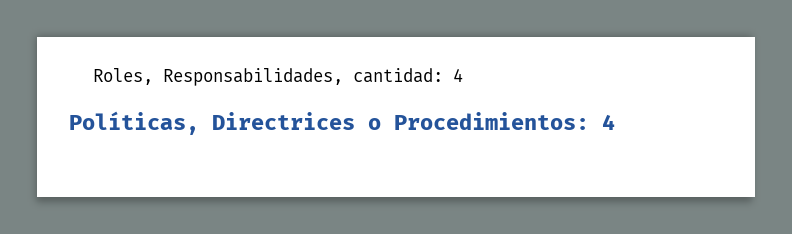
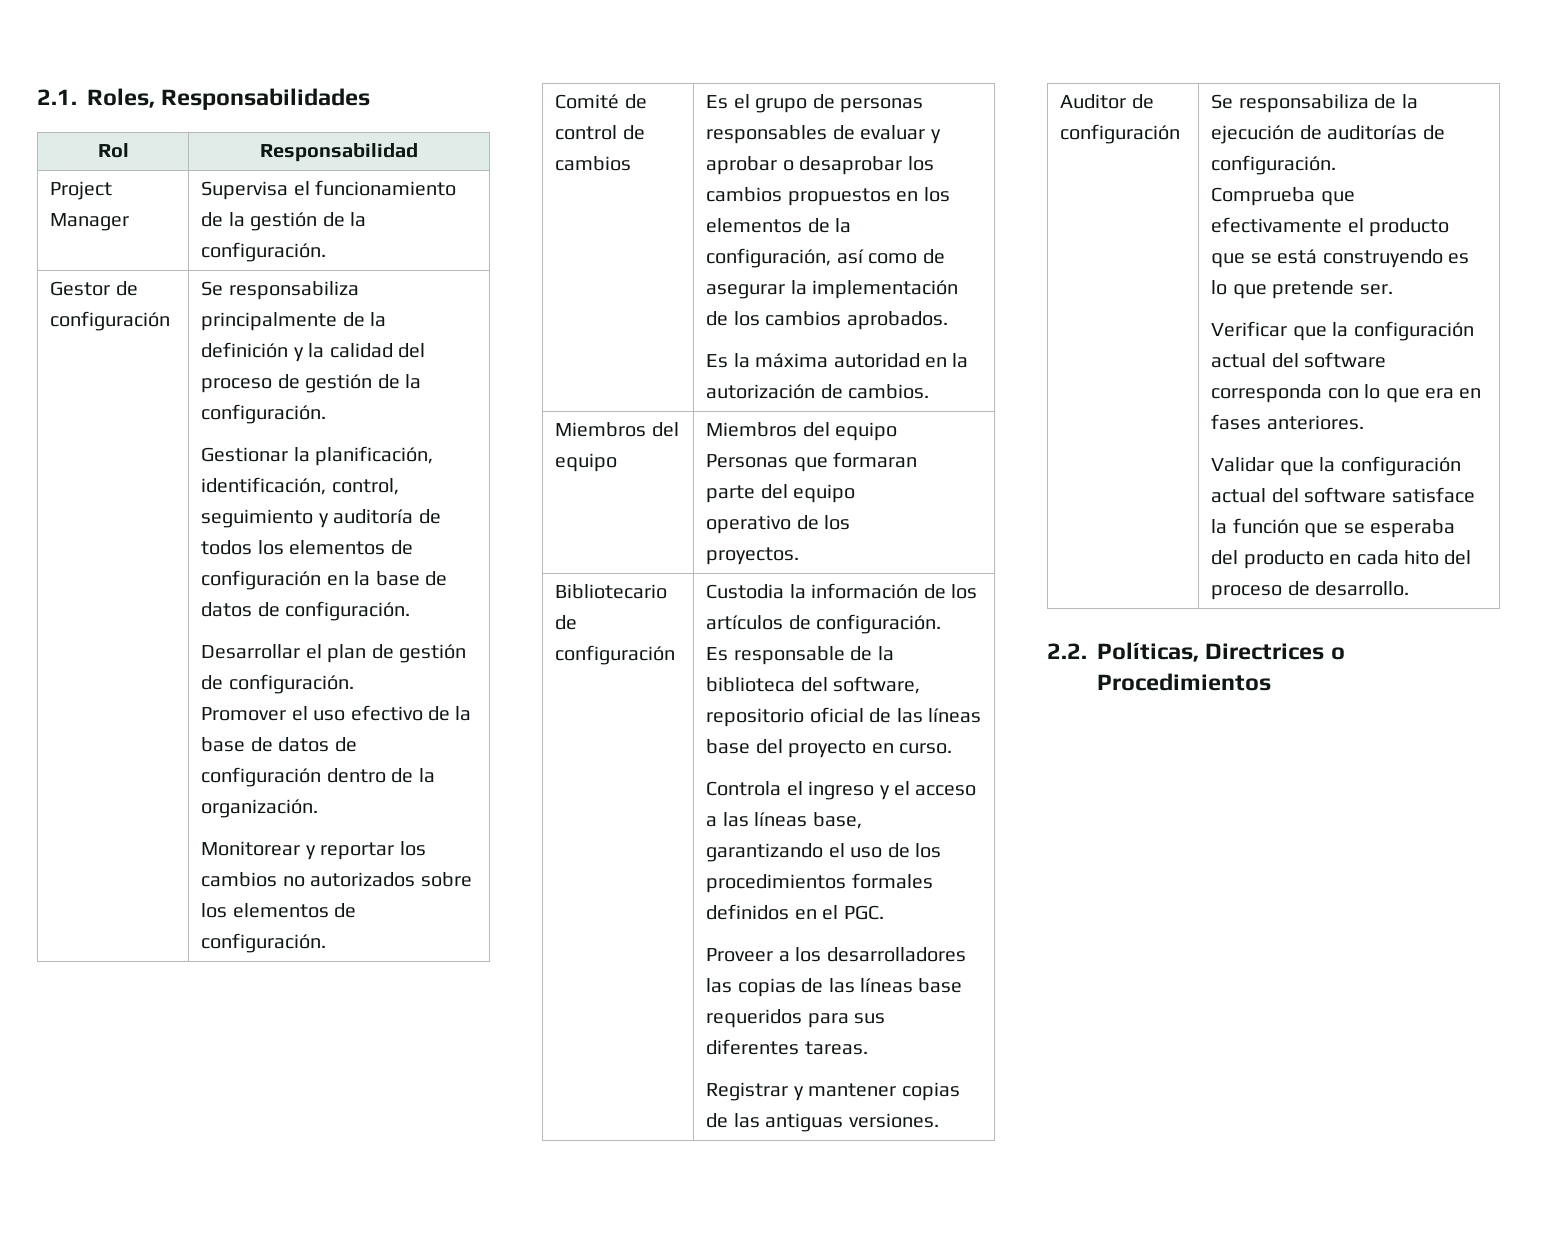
[92,68,463,86] Roles, Responsabilidades, cantidad: 4 // -> [37,88,371,110] [97,143,129,158] [260,143,418,162] [50,181,113,200] [50,213,130,231] [201,180,457,200] [201,212,367,231] [201,242,327,262] [50,281,138,296] [50,311,171,331] [201,281,359,300] [201,312,387,331] [201,342,426,362] [201,374,422,393] [201,404,327,424] [201,446,434,466] [201,477,399,495] [201,509,441,528] [201,540,413,555] [201,570,448,590] [201,601,411,621] [201,644,467,663] [201,674,354,694] [201,705,472,721] [201,737,357,752] [201,767,435,787] [201,799,319,818] [201,841,426,860] [201,872,472,887] [201,903,357,918] [201,933,327,953] [555,94,647,109] [555,125,645,140] [555,156,632,171] [706,94,924,113] [706,125,941,144] [706,156,934,175] [706,187,950,206] [706,218,852,233] [706,248,945,268] [706,280,959,299] [706,311,948,330] [706,353,969,368] [706,384,930,399] [555,422,679,437] [555,453,618,472] [706,422,898,441] [706,452,918,472] [706,484,856,503] [706,515,851,534] [706,547,800,565] [555,584,668,599] [555,615,578,630] [555,645,676,665] [706,583,978,599] [706,614,942,634] [706,646,894,665] [706,676,921,694] [706,707,982,727] [706,739,953,758] [706,781,977,800] [706,812,862,829] [706,843,942,862] [706,873,933,893] [706,904,884,920] [706,947,966,962] [706,978,963,997] [706,1009,886,1028] [706,1039,868,1055] [706,1082,960,1101] [706,1113,939,1132] [1060,94,1154,109] [1060,124,1181,144] [1211,94,1418,113] [1211,125,1445,144] [1211,155,1337,175] [1211,187,1355,206] [1211,217,1450,237] [1211,249,1470,268] [1211,280,1393,299] [1211,321,1474,341] [1211,352,1387,368] [1211,384,1482,403] [1211,414,1364,430] [1211,456,1461,476] [1211,487,1475,503] [1211,518,1456,538] [1211,550,1472,569] [1211,581,1410,600] [1047,643,1087,659] 2.1. Roles, Responsabilidades // Rol | Responsabilidad // Project Manager | Supervisa el funcionamiento de la gestión de la configuración. // Gestor de configuración | Se responsabiliza principalmente de la definición y la calidad del proceso de gestión de la configuración. // Gestionar la planificación, identificación, control, seguimiento y auditoría de todos los elementos de configuración en la base de datos de configuración. // Desarrollar el plan de gestión de configuración. // Promover el uso efectivo de la base de datos de configuración dentro de la organización. // Monitorear y reportar los cambios no autorizados sobre los elementos de configuración. // Comité de control de cambios | Es el grupo de personas responsables de evaluar y aprobar o desaprobar los cambios propuestos en los elementos de la configuración, así como de asegurar la implementación de los cambios aprobados. // Es la máxima autoridad en la autorización de cambios. // Miembros del equipo | Miembros del equipo Personas que formaran // parte del equipo // operativo de los // proyectos. // Bibliotecario de configuración | Custodia la información de los artículos de configuración. // Es responsable de la biblioteca del software, repositorio oficial de las líneas base del proyecto en curso. // Controla el ingreso y el acceso a las líneas base, garantizando el uso de los procedimientos formales definidos en el PGC. // Proveer a los desarrolladores las copias de las líneas base requeridos para sus diferentes tareas. // Registrar y mantener copias de las antiguas versiones. // Auditor de configuración | Se responsabiliza de la ejecución de auditorías de configuración. // Comprueba que efectivamente el producto que se está construyendo es lo que pretende ser. // Verificar que la configuración actual del software corresponda con lo que era en fases anteriores. // Validar que la configuración actual del software satisface la función que se esperaba del producto en cada hito del proceso de desarrollo. // 2.2.
[394,112,615,130] Procedimientos: 4 -> [1097,673,1271,691] Procedimientos

